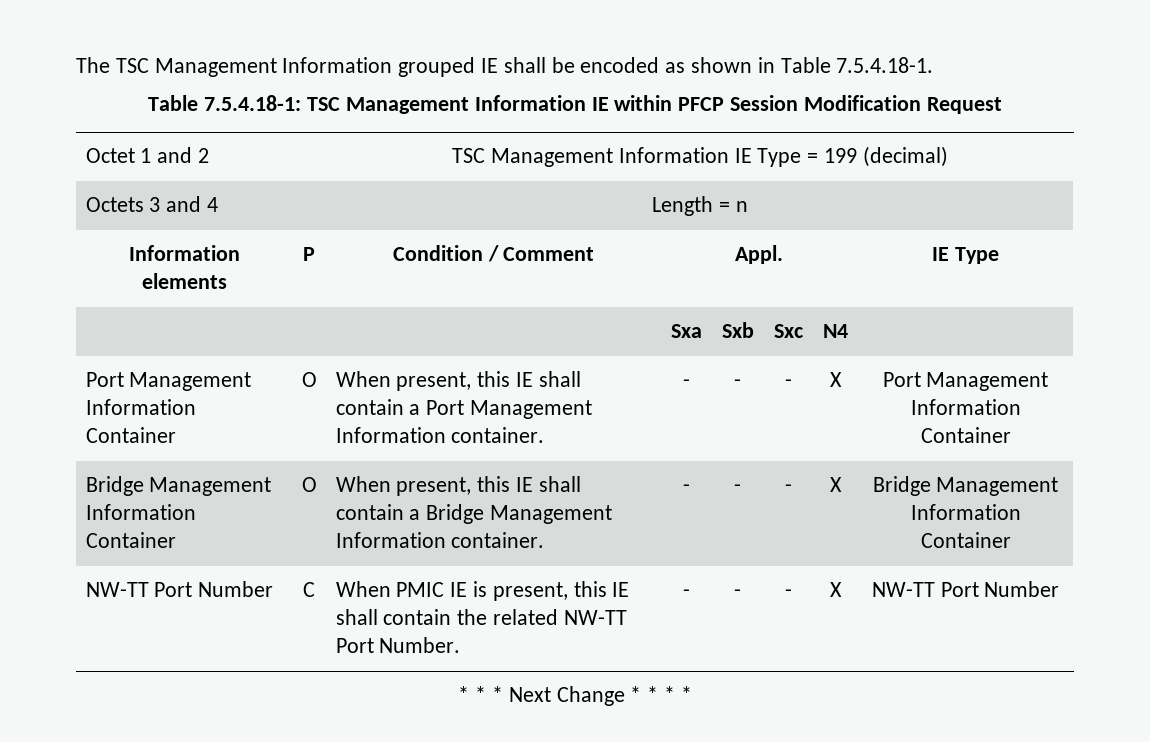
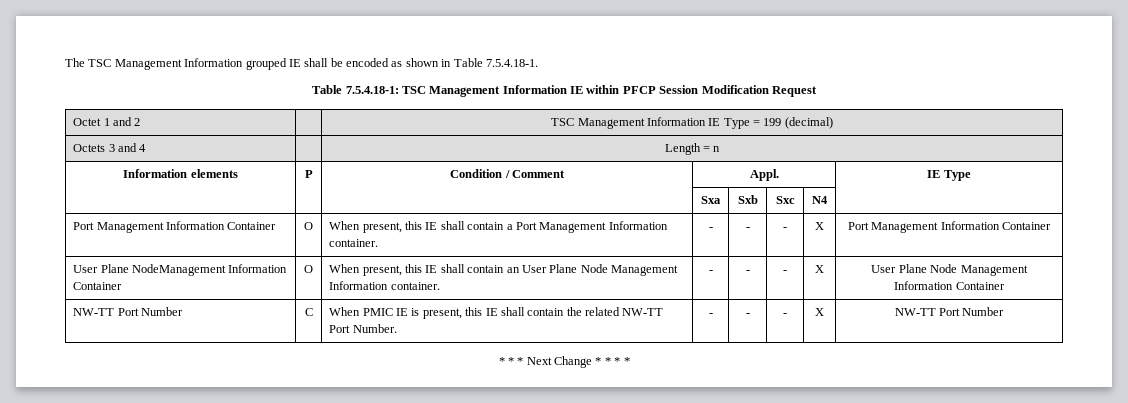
[85,476,272,496] [85,504,196,520] [85,532,176,548] [301,477,317,492] [335,476,581,496] [335,504,612,524] [335,532,545,548] [682,484,690,492] [734,484,741,492] [784,484,792,492] [829,477,842,492] [872,476,931,496] Bridge Management Information Container | O | When present, this IE shall contain a Bridge Management Information container. | - | - | - | X | Bridge -> [73,264,288,276] [73,282,123,290] [304,265,313,273] [329,264,679,276] [329,281,440,290] [708,270,713,273] [745,270,750,273] [783,270,787,273] [815,265,824,273] [871,264,958,273] User Plane NodeManagement Information Container | O | When present, this IE shall contain an User Plane Node Management Information container. | - | - | - | X | User Plane Node

